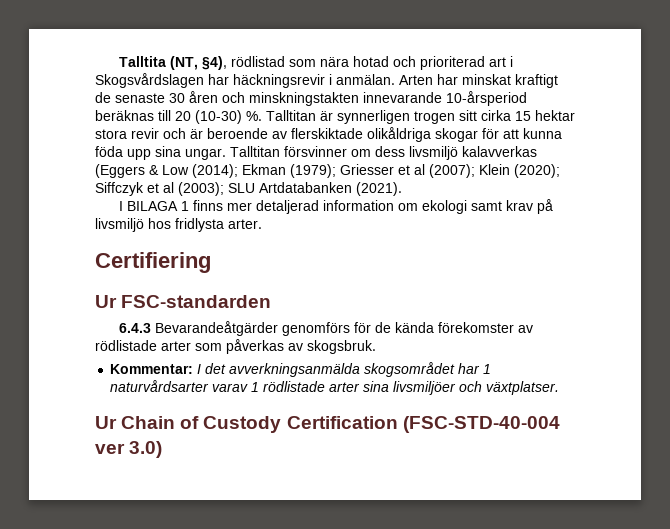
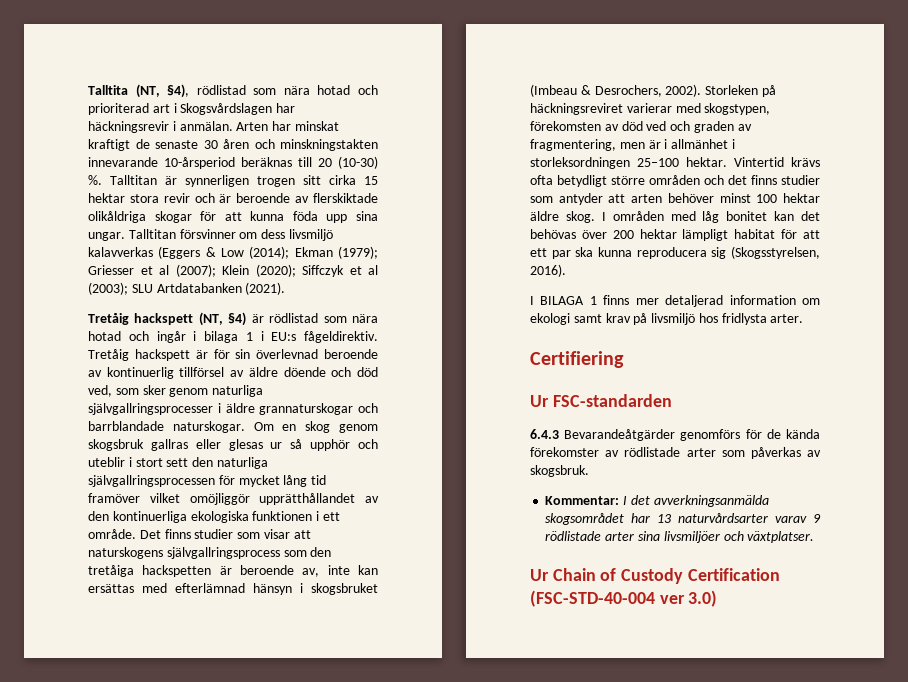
(402, 189) none -> [88,312,378,326] [88,331,378,343] [88,349,378,361] [88,367,379,379] [88,385,264,397] [88,403,378,415] [88,421,379,433] [88,439,378,451] [88,457,268,469] [88,475,327,487] [88,493,379,505] [88,511,340,523] [88,529,311,539] [88,547,332,559] [88,565,378,577] [88,583,378,595] [530,84,776,97] [530,103,771,115] [530,121,752,133] [530,139,735,151] [530,157,820,169] [530,175,820,187] [530,193,820,205] [530,211,820,223] [530,229,820,241] [530,246,820,259] [530,264,566,277] // Tretåig hackspett (NT, §4) är rödlistad som nära hotad och ingår i bilaga 1 i EU:s fågeldirektiv. Tretåig hackspett är för sin överlevnad beroende av kontinuerlig tillförsel av äldre döende och död ved, som sker genom naturliga självgallringsprocesser i äldre grannaturskogar och barrblandade naturskogar. Om en skog genom skogsbruk gallras eller glesas ur så upphör och uteblir i stort sett den naturliga självgallringsprocessen för mycket lång tid framöver vilket omöjliggör upprätthållandet av den kontinuerliga ekologiska funktionen i ett område. Det finns studier som visar att naturskogens självgallringsprocess som den tretåiga hackspetten är beroende av, inte kan ersättas med efterlämnad hänsyn i skogsbruket (Imbeau & Desrochers, 2002). Storleken på häckningsreviret varierar med skogstypen, förekomsten av död ved och graden av fragmentering, men är i allmänhet i storleksordningen 25–100 hektar. Vintertid krävs ofta betydligt större områden och det finns studier som antyder att arten behöver minst 100 hektar äldre skog. I områden med låg bonitet kan det behövas över 200 hektar lämpligt habitat för att ett par ska kunna reproducera sig (Skogsstyrelsen, 2016).
[483,364,492,374] 1 -> [657,514,673,523] 13
[251,382,260,392] 1 -> [813,514,821,523] 9

